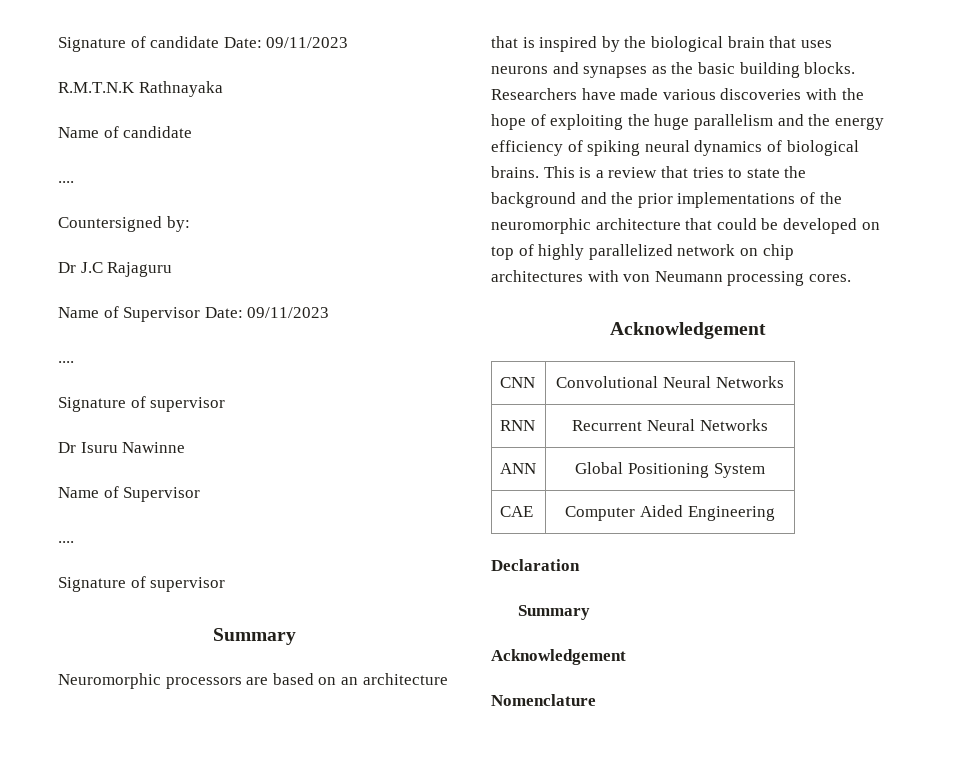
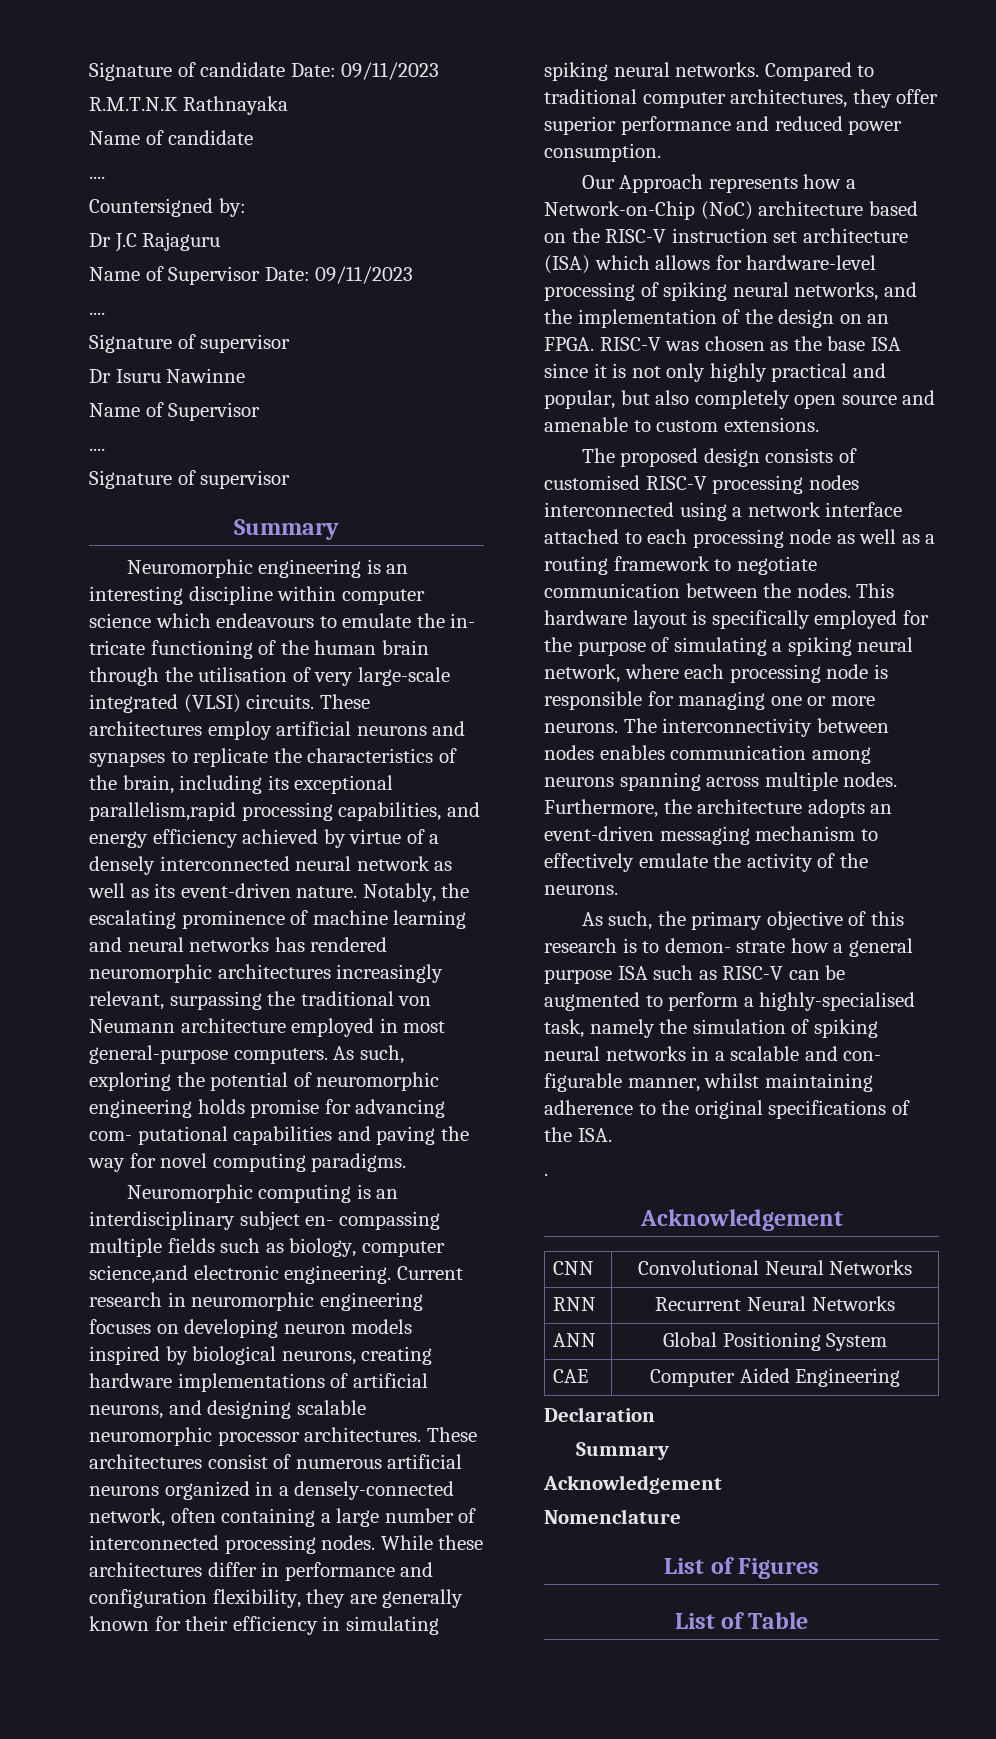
[165,673,448,689] [491,36,832,52] [491,62,856,78] [491,88,864,100] [491,114,884,130] [491,140,859,156] [491,166,807,178] [491,192,842,208] [491,218,880,234] [491,244,794,260] [491,270,851,286] processors are based on an architecture that is inspired by the biological brain that uses neurons and synapses as the basic building blocks. Researchers have made various discoveries with the hope of exploiting the huge parallelism and the energy efficiency of spiking neural dynamics of biological brains. This is a review that tries to state the background and the prior implementations of the neuromorphic architecture that could be developed on top of highly parallelized network on chip architectures with von Neumann processing cores. -> [258,559,409,578] [89,586,425,605] [89,613,476,628] [89,640,429,659] [89,667,450,686] [89,694,370,713] [89,721,466,740] [89,748,457,767] [89,775,394,794] [89,802,480,821] [89,829,440,848] [89,856,453,875] [88,883,470,902] [89,910,467,929] [89,937,388,952] [89,964,444,983] [89,991,432,1010] [89,1018,446,1037] [89,1045,404,1064] [89,1072,440,1091] [89,1099,446,1118] [89,1126,469,1145] [88,1153,407,1172] [126,1184,399,1203] [89,1211,440,1230] [89,1238,445,1257] [89,1265,463,1284] [89,1292,423,1311] [89,1319,413,1338] [89,1346,433,1365] [89,1373,428,1392] [89,1400,366,1419] [89,1427,477,1446] [89,1454,463,1469] [89,1481,455,1500] [89,1508,477,1527] [89,1535,484,1554] [89,1562,434,1581] [89,1589,464,1608] [89,1616,439,1635] [544,62,875,81] [544,89,939,108] [544,116,903,135] [544,143,661,162] [581,174,856,193] [544,201,918,220] [544,228,908,243] [544,255,877,274] [544,282,917,301] [544,309,890,328] [544,336,901,351] [544,363,886,382] [544,390,936,409] [544,417,819,432] [581,448,857,467] [544,475,859,494] [544,502,903,521] [544,529,936,548] [544,556,817,575] [544,583,895,598] [544,610,929,629] [544,637,914,656] [544,664,888,683] [544,691,875,710] [544,718,889,737] [544,745,871,764] [544,772,898,791] [544,799,893,818] [544,826,878,845] [544,853,868,872] [544,885,618,895] [581,911,904,930] [544,938,913,957] [544,965,846,984] [544,992,916,1011] [544,1019,878,1038] [544,1046,882,1061] [544,1073,873,1092] [544,1100,910,1119] [544,1127,612,1142] [544,1173,548,1176] engineering is an interesting discipline within computer science which endeavours to emulate the in- tricate functioning of the human brain through the utilisation of very large-scale integrated (VLSI) circuits. These architectures employ artificial neurons and synapses to replicate the characteristics of the brain, including its exceptional parallelism,rapid processing capabilities, and energy efficiency achieved by virtue of a densely interconnected neural network as well as its event-driven nature. Notably, the escalating prominence of machine learning and neural networks has rendered neuromorphic architectures increasingly relevant, surpassing the traditional von Neumann architecture employed in most general-purpose computers. As such, exploring the potential of neuromorphic engineering holds promise for advancing com- putational capabilities and paving the way for novel computing paradigms. // Neuromorphic computing is an interdisciplinary subject en- compassing multiple fields such as biology, computer science,and electronic engineering. Current research in neuromorphic engineering focuses on developing neuron models inspired by biological neurons, creating hardware implementations of artificial neurons, and designing scalable neuromorphic processor architectures. These architectures consist of numerous artificial neurons organized in a densely-connected network, often containing a large number of interconnected processing nodes. While these architectures differ in performance and configuration flexibility, they are generally known for their efficiency in simulating spiking neural networks. Compared to traditional computer architectures, they offer superior performance and reduced power consumption. // Our Approach represents how a Network-on-Chip (NoC) architecture based on the RISC-V instruction set architecture (ISA) which allows for hardware-level processing of spiking neural networks, and the implementation of the design on an FPGA. RISC-V was chosen as the base ISA since it is not only highly practical and popular, but also completely open source and amenable to custom extensions. // The proposed design consists of customised RISC-V processing nodes interconnected using a network interface attached to each processing node as well as a routing framework to negotiate communication between the nodes. This hardware layout is specifically employed for the purpose of simulating a spiking neural network, where each processing node is responsible for managing one or more neurons. The interconnectivity between nodes enables communication among neurons spanning across multiple nodes. Furthermore, the architecture adopts an event-driven messaging mechanism to effectively emulate the activity of the neurons. // As such, the primary objective of this research is to demon- strate how a general purpose ISA such as RISC-V can be augmented to perform a highly-specialised task, namely the simulation of spiking neural networks in a scalable and con- figurable manner, whilst maintaining adherence to the original specifications of the ISA. // .
(596, 700) none -> [664,1557,819,1579] [674,1612,809,1629] // List of Figures // List of Table

